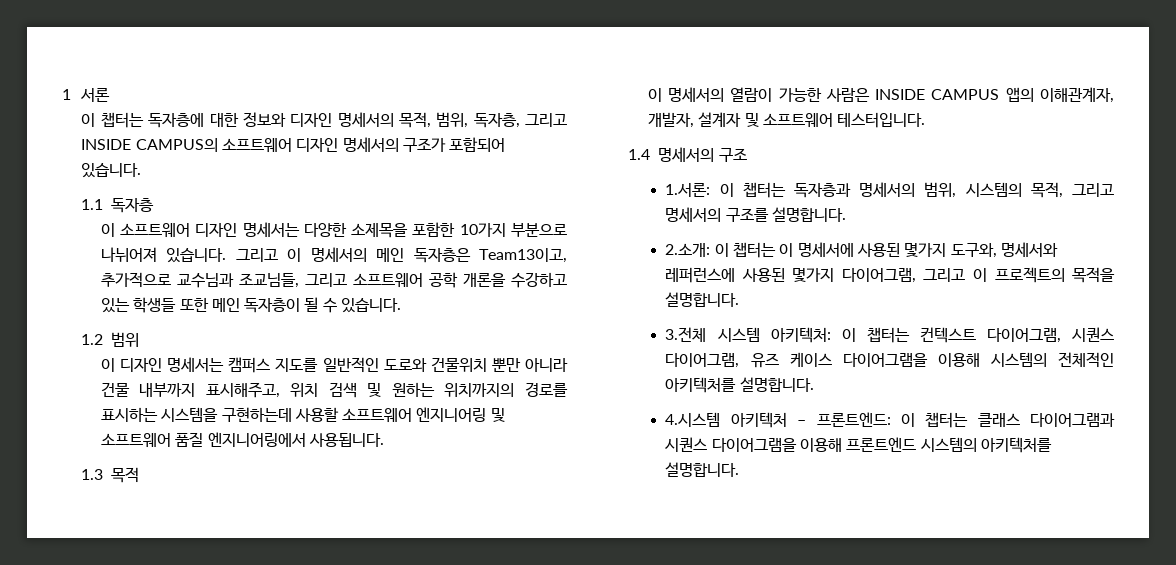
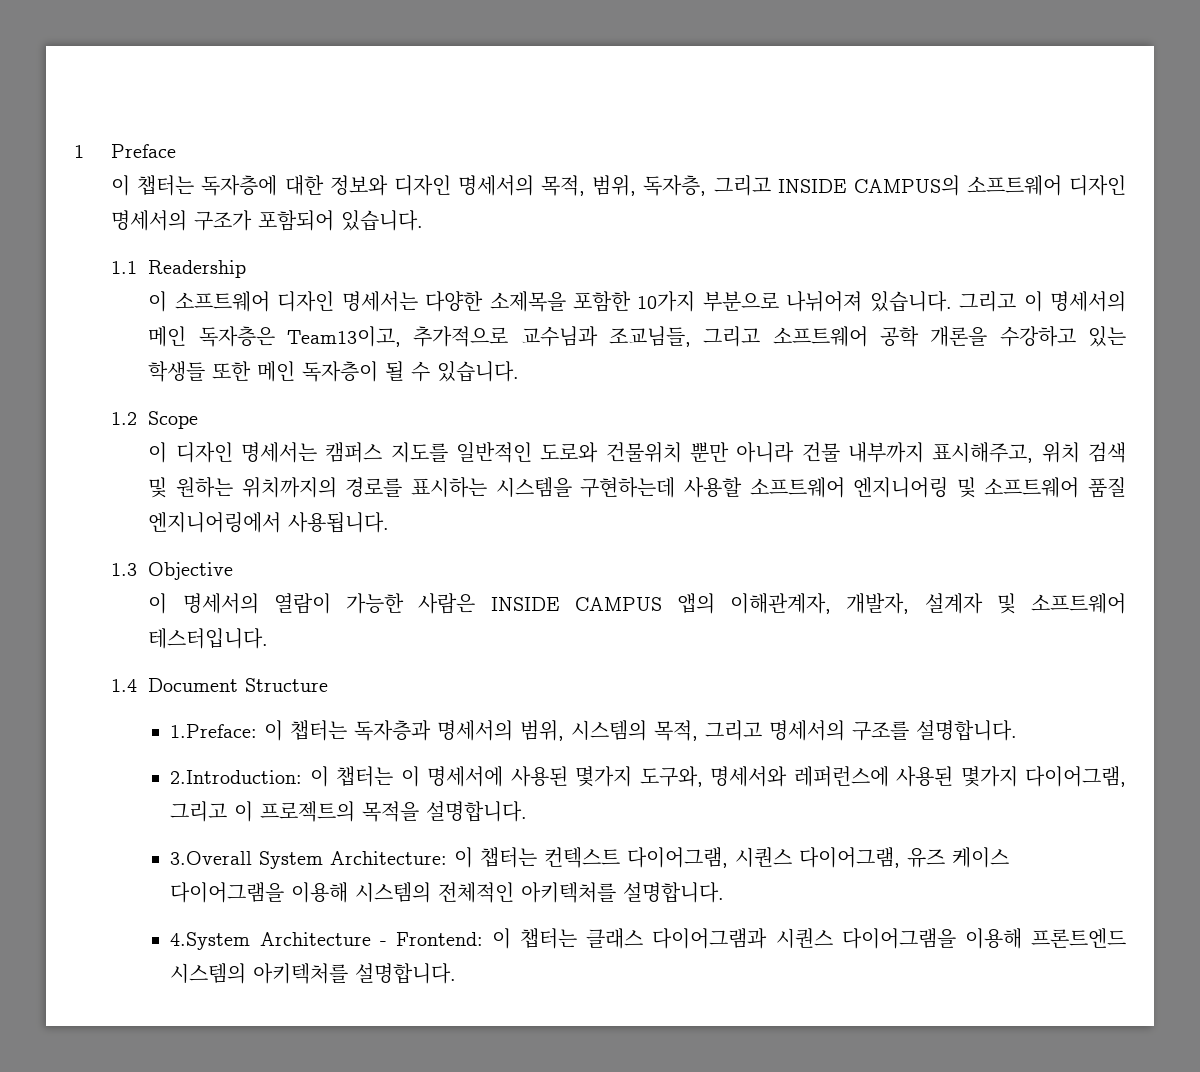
[80,88,111,102] 서론 -> [111,144,177,158] Preface
[111,198,155,213] 독자층 -> [148,260,247,278] Readership
[111,332,140,347] 범위 -> [148,411,199,429] Scope
[111,467,140,483] 목적 -> [148,562,234,580] Objective
[658,147,747,162] [665,183,711,197] 명세서의 구조 // 1.서론: -> [148,678,329,692] [170,724,258,738] Document Structure // 1.Preface:
[665,243,711,257] 2.소개: -> [170,770,303,784] 2.Introduction:
[665,327,831,343] 3.전체 시스템 아키텍처: -> [170,851,448,869] 3.Overall System Architecture:
[665,412,891,428] 4.시스템 아키텍처 – 프론트엔드: -> [170,932,483,950] 4.System Architecture - Frontend:

